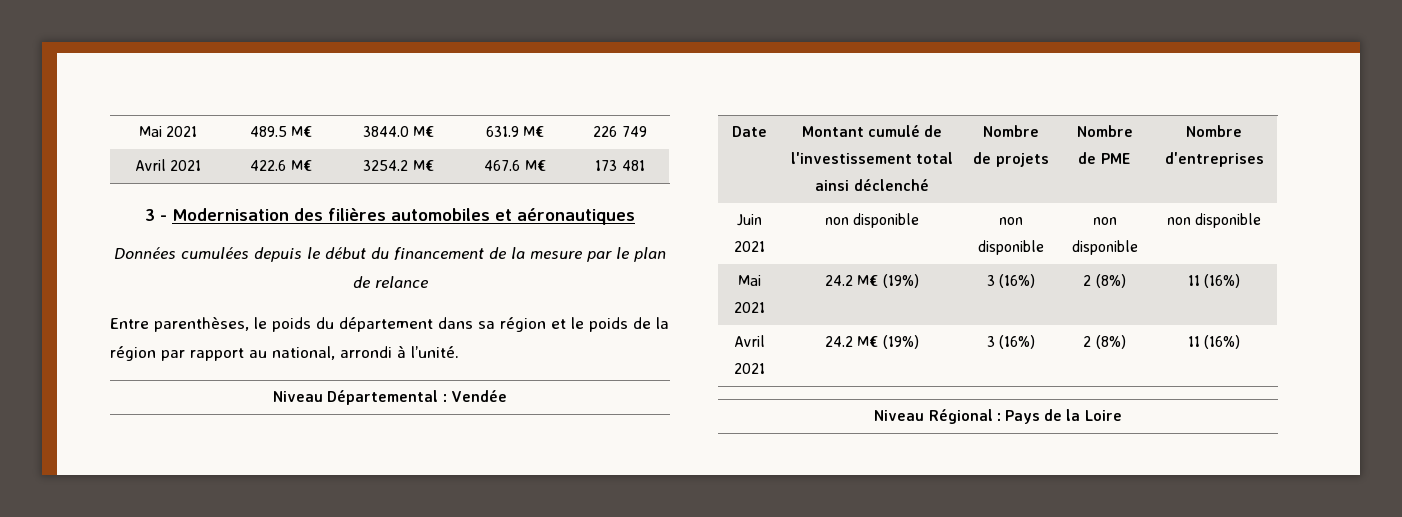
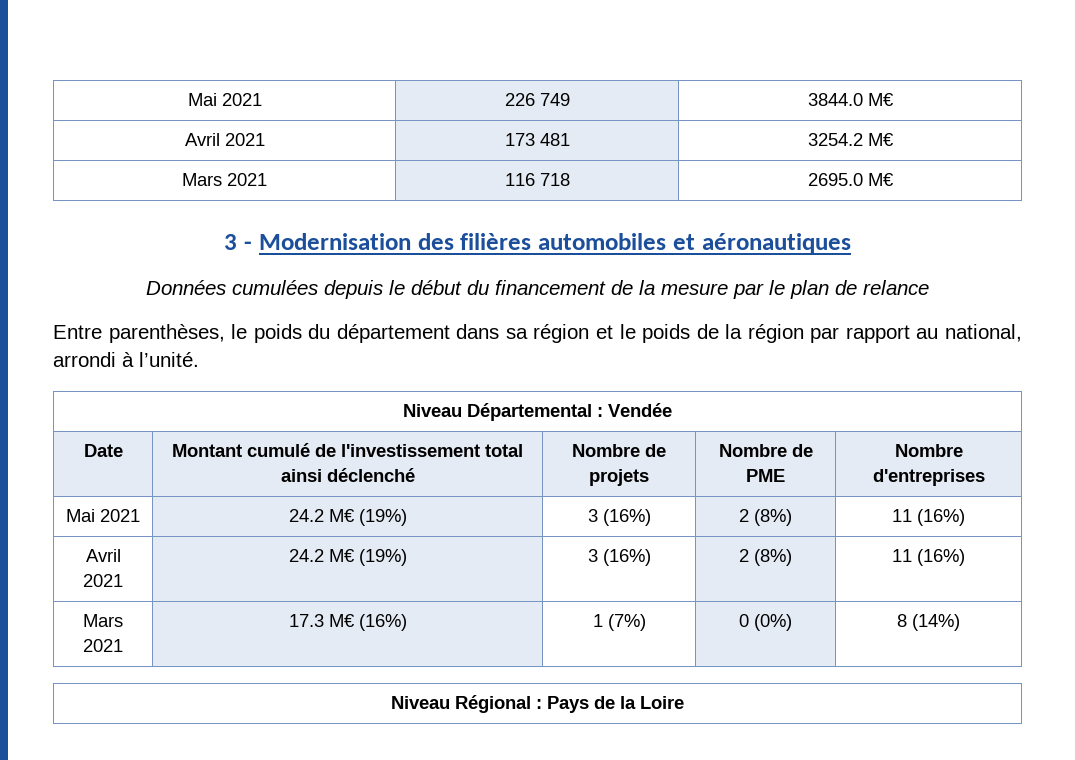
[138,126,198,137] [249,126,314,137] Mai 2021 | 489.5 M€ -> [187,93,262,106] [504,93,570,106] Mai 2021 | 226 749
[485,126,546,137] [593,126,647,137] [134,159,202,171] [250,160,313,171] | 631.9 M€ | 226 749 // Avril 2021 | 422.6 M€ -> [184,133,265,146] [504,133,570,146] // Avril 2021 | 173 481
[484,160,547,171] [595,160,645,171] | 467.6 M€ | 173 481 -> [182,173,267,186] [504,173,570,186] [807,173,894,186] // Mars 2021 | 116 718 | 2695.0 M€
[737,214,762,226] [734,241,765,252] [824,213,920,228] [999,217,1023,225] [978,240,1044,255] [1092,217,1117,225] [1071,240,1138,255] [1166,213,1262,228] // Juin 2021 | non disponible | non disponible | non disponible | non disponible -> (985, 477) none
(1241, 342) none -> [83,614,123,627] [83,639,123,652] [288,614,407,631] [592,614,646,631] [739,614,792,631] [897,614,960,631] // Mars 2021 | 17.3 M€ (16%) | 1 (7%) | 0 (0%) | 8 (14%)

